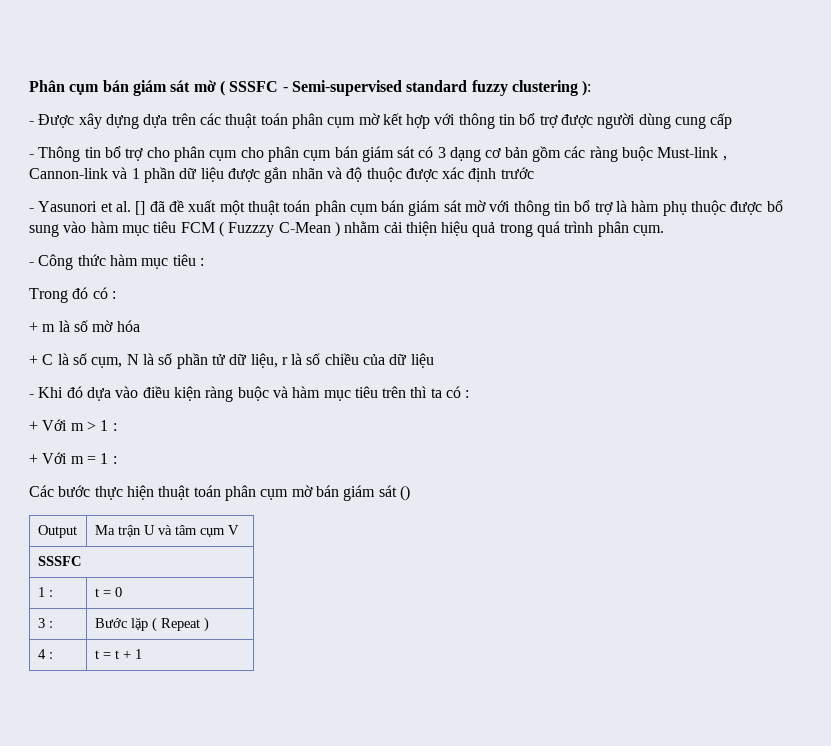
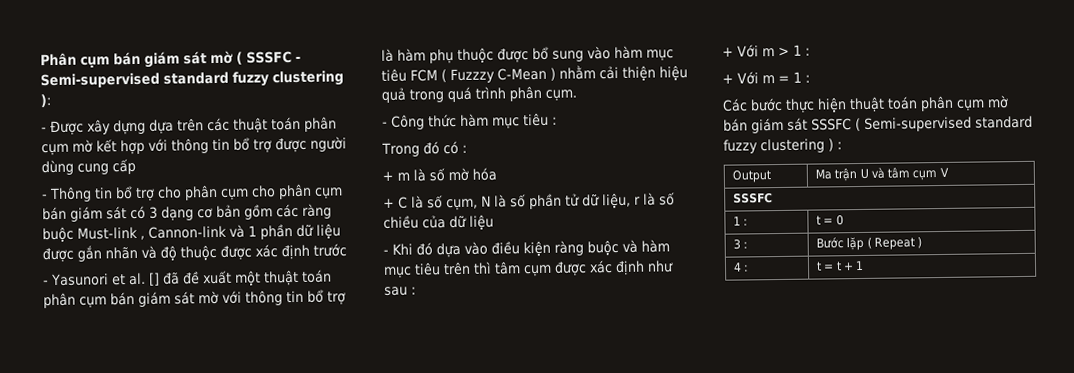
[430,386,462,398] ta có -> [494,260,674,277] [384,286,408,296] tâm cụm được xác định như sau
[399,485,410,501] () -> [811,115,1033,132] [723,138,842,154] SSSFC ( Semi-supervised standard fuzzy clustering ) :

